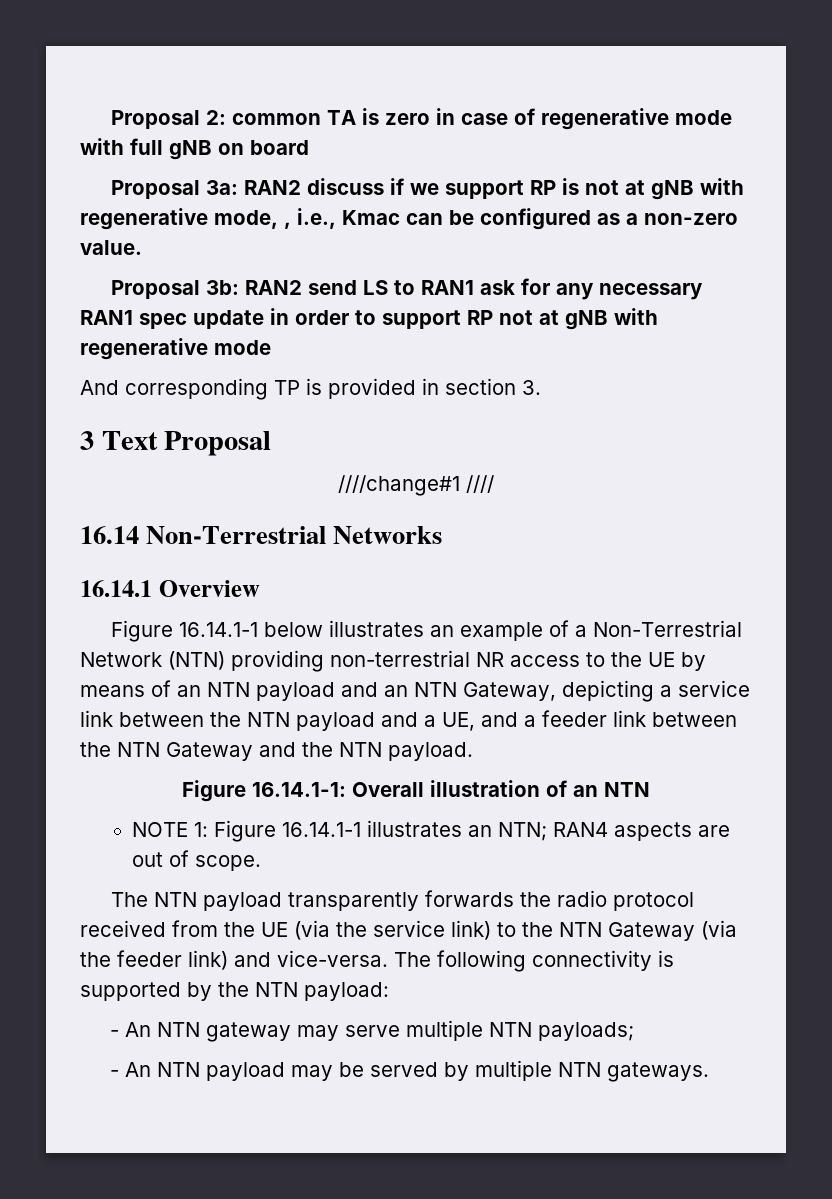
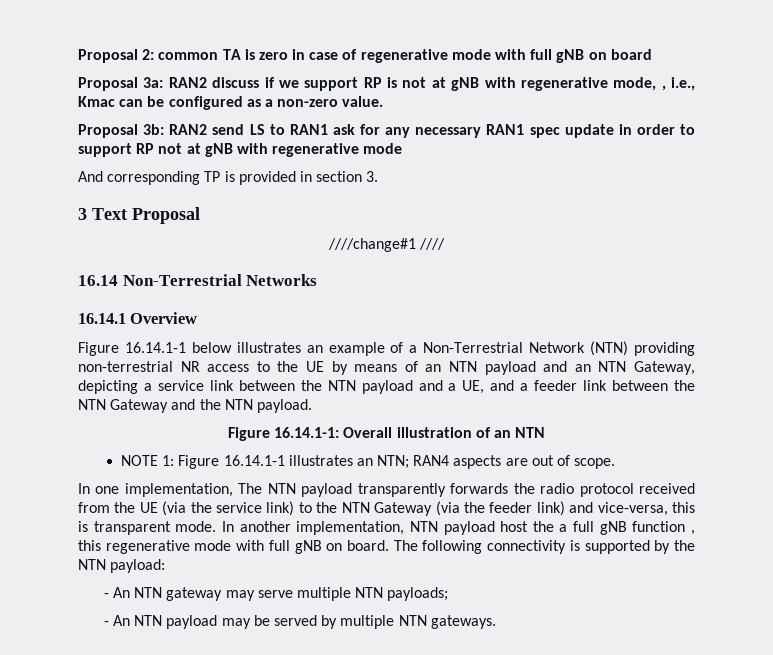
(262, 863) none -> [78,483,233,497] In one implementation,
[277,950,388,967] vice-versa. -> [597,502,695,516] [78,521,695,535] [78,540,390,554] vice-versa, this is transparent mode. In another implementation, NTN payload host the a full gNB function , this regenerative mode with full gNB on board.

